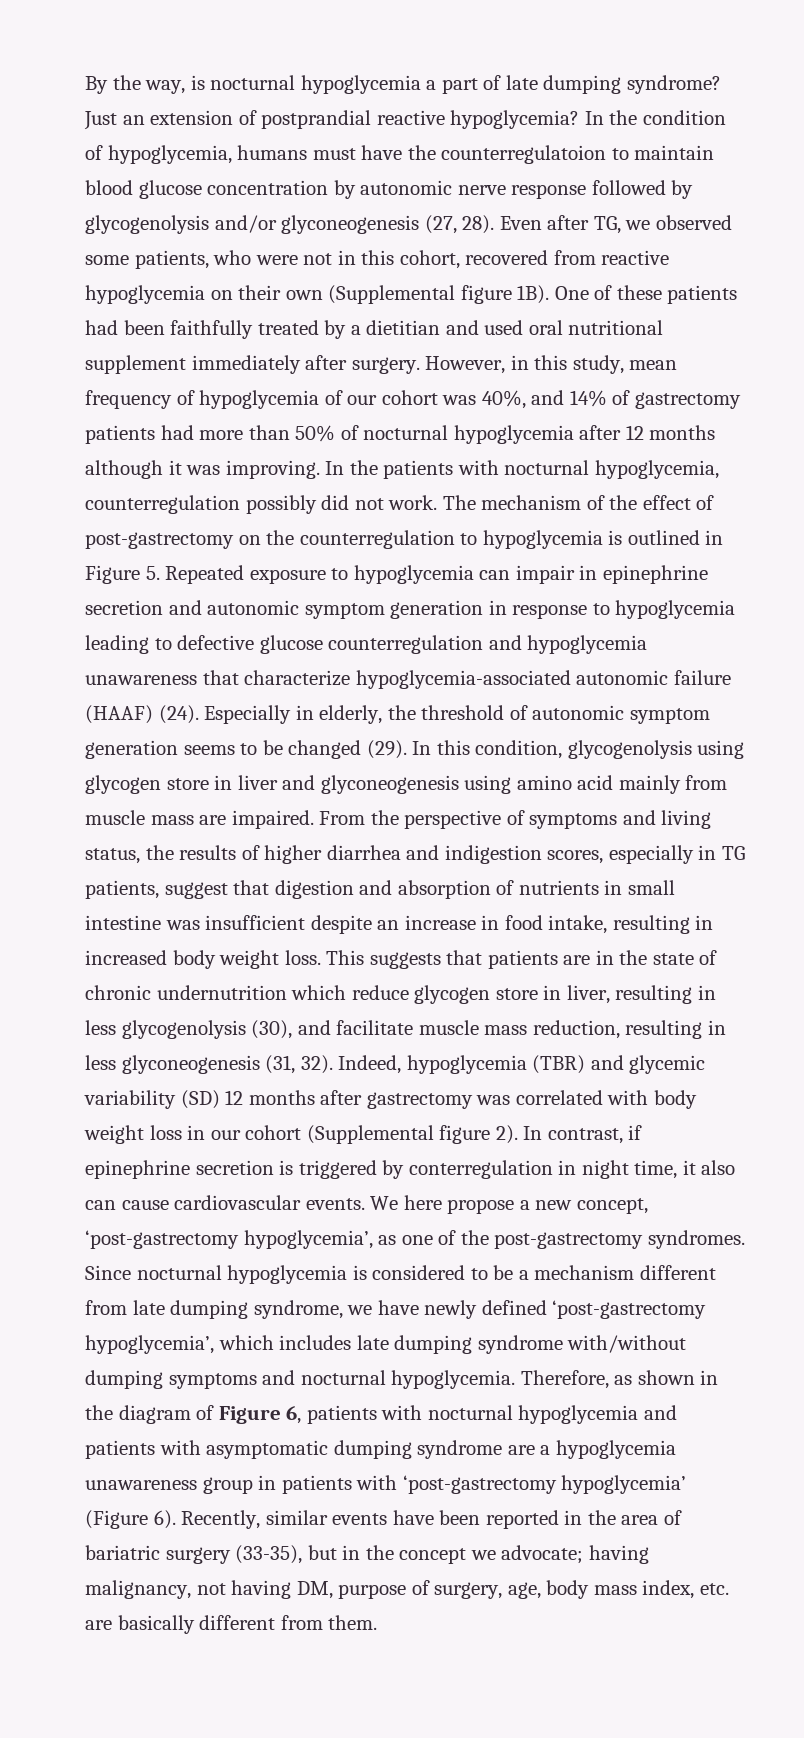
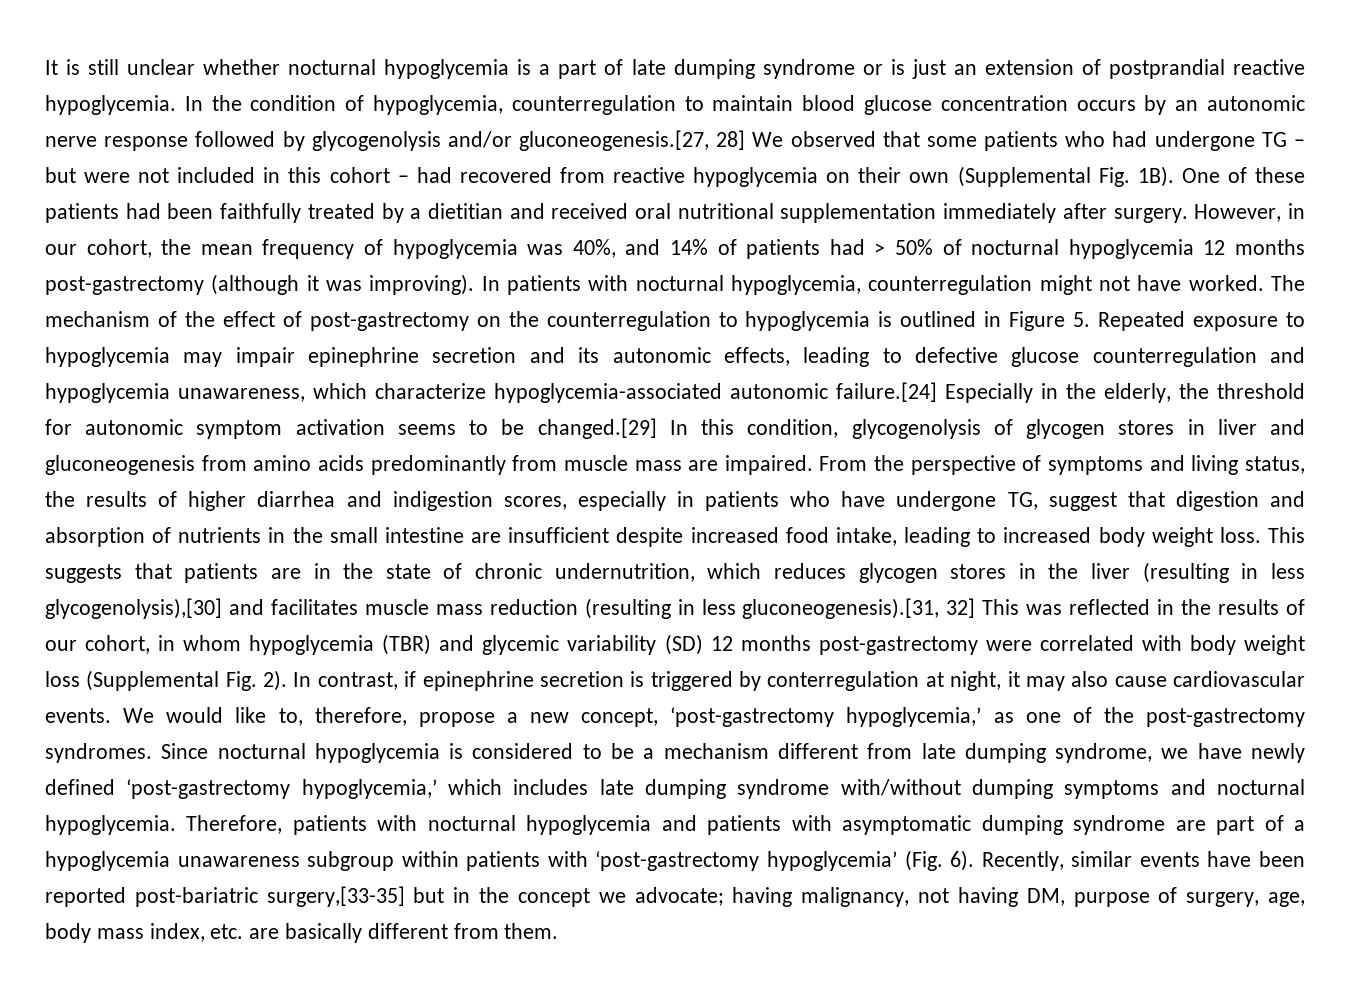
[85,75,421,94] By the way, is nocturnal hypoglycemia -> [45,59,532,79] It is still unclear whether nocturnal hypoglycemia is
[626,75,721,94] [84,111,117,130] syndrome? Just -> [762,59,946,79] syndrome or is just
[450,110,580,129] hypoglycemia? -> [45,95,176,115] hypoglycemia.
[237,145,607,164] humans must have the counterregulatoion -> [511,95,676,115] counterregulation
[333,180,356,199] by -> [1076,95,1199,115] occurs by an
[281,215,732,234] [85,250,252,269] glyconeogenesis (27, 28). Even after TG, we observed some patients, who -> [519,130,1305,151] [45,167,76,183] gluconeogenesis.[27, 28] We observed that some patients who had undergone TG – but
[337,250,460,269] in this cohort, -> [177,167,452,183] included in this cohort – had
[460,285,512,304] figure -> [1098,167,1130,187] Fig.
[484,320,524,335] used -> [551,203,629,219] received
[85,355,186,374] supplement -> [780,203,937,223] supplementation
[534,355,624,374] this study, -> [45,239,192,258] our cohort, the
[324,390,438,405] of our cohort -> (518, 249) none
[634,392,741,409] [85,425,290,444] gastrectomy patients had more than -> [746,239,886,259] patients had >
[579,425,716,440] [85,460,378,479] after 12 months although it was improving. In the -> [1203,239,1305,255] [45,274,500,295] 12 months post-gastrectomy (although it was improving). In
[245,495,438,514] possibly did not work. -> [1039,275,1264,295] might not have worked.
[479,565,708,584] [85,600,736,619] can impair in epinephrine secretion and autonomic symptom generation in response to hypoglycemia -> [183,347,790,367] may impair epinephrine secretion and its autonomic effects,
[85,670,239,685] unawareness that -> [178,383,367,402] unawareness, which
[673,670,731,685] [85,705,199,724] failure (HAAF) (24). -> [836,382,937,402] failure.[24]
(314, 712) none -> [1066,383,1096,399] the
[509,705,710,724] [85,740,178,759] of autonomic symptom generation -> [45,419,385,439] for autonomic symptom activation
[288,740,407,759] changed (29). -> [537,418,657,439] changed.[29]
[697,740,745,759] [85,775,681,794] using glycogen store in liver and glyconeogenesis using amino acid mainly -> [993,419,1306,439] [45,455,506,475] of glycogen stores in liver and gluconeogenesis from amino acids predominantly
[721,846,745,860] [85,880,159,899] TG patients, -> [705,491,1038,511] patients who have undergone TG,
(623, 887) none -> [292,527,323,543] the
[165,920,200,930] was -> [471,532,502,543] are
[377,915,714,934] an increase in food intake, resulting in -> [690,527,997,547] increased food intake, leading to
[156,985,716,1004] [85,1020,726,1039] [85,1055,402,1074] undernutrition which reduce glycogen store in liver, resulting in less glycogenolysis (30), and facilitate muscle mass reduction, resulting in less glyconeogenesis (31, 32). Indeed, -> [554,562,1305,583] [45,598,1306,619] [45,635,242,654] undernutrition, which reduces glycogen stores in the liver (resulting in less glycogenolysis),[30] and facilitates muscle mass reduction (resulting in less gluconeogenesis).[31, 32] This was reflected in the results of our cohort, in whom
[320,1090,511,1109] after gastrectomy was -> [818,636,1032,655] post-gastrectomy were
[187,1125,491,1144] in our cohort (Supplemental figure -> [86,670,257,691] (Supplemental Fig.
[558,1160,736,1179] [85,1195,442,1210] in night time, it also can cause cardiovascular events. We here -> [925,671,1305,691] [45,707,407,726] at night, it may also cause cardiovascular events. We would like to, therefore,
[243,1230,373,1249] hypoglycemia’, -> [846,707,982,727] hypoglycemia,’
[85,1335,214,1354] hypoglycemia’, -> [301,779,437,799] hypoglycemia,’
[614,1370,719,1385] [85,1405,302,1424] as shown in the diagram of Figure 6, -> (283, 824) none
(535, 1450) none -> [1216,815,1284,835] part of
[202,1475,277,1494] group in -> [307,851,459,871] subgroup within
[85,1510,148,1529] (Figure -> [904,850,943,871] (Fig.
[564,1510,682,1525] [85,1545,303,1564] in the area of bariatric surgery (33-35), -> [134,886,405,907] post-bariatric surgery,[33-35]

